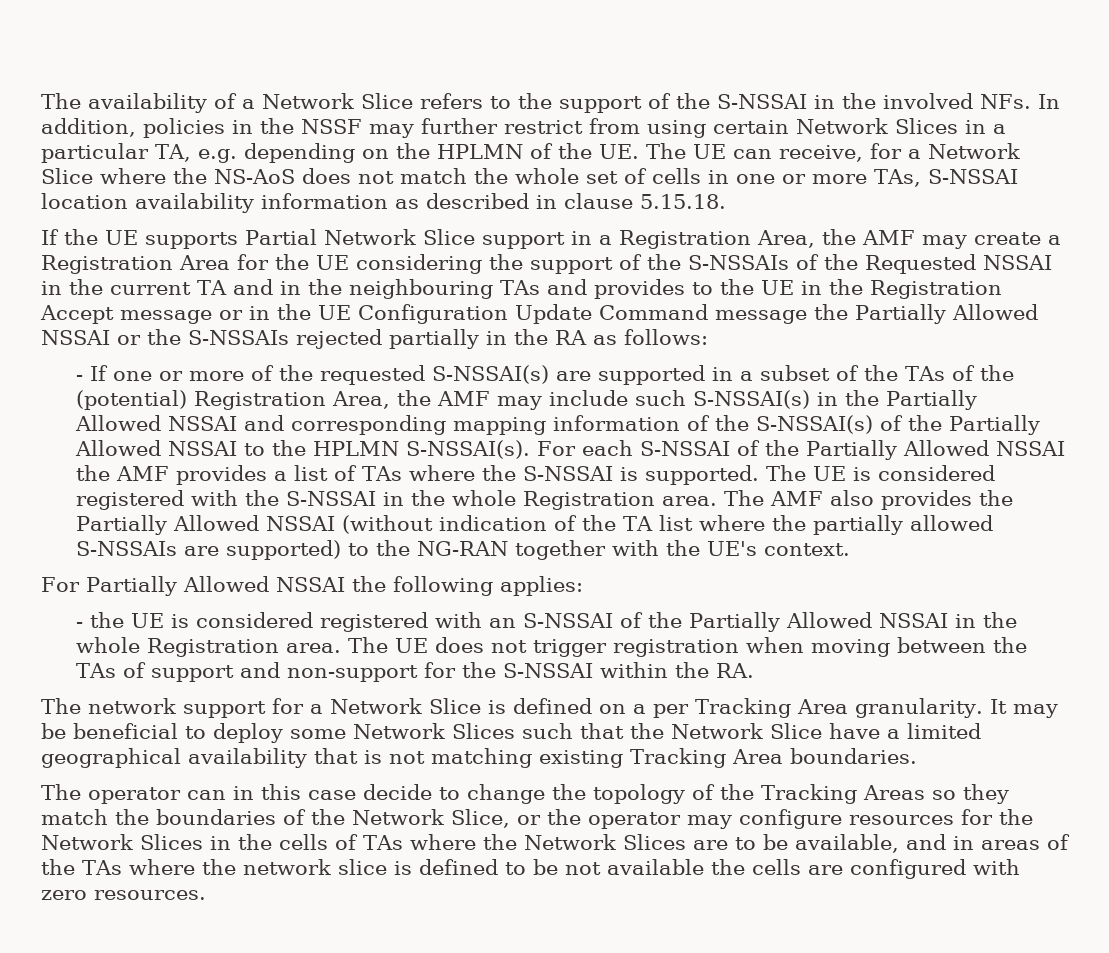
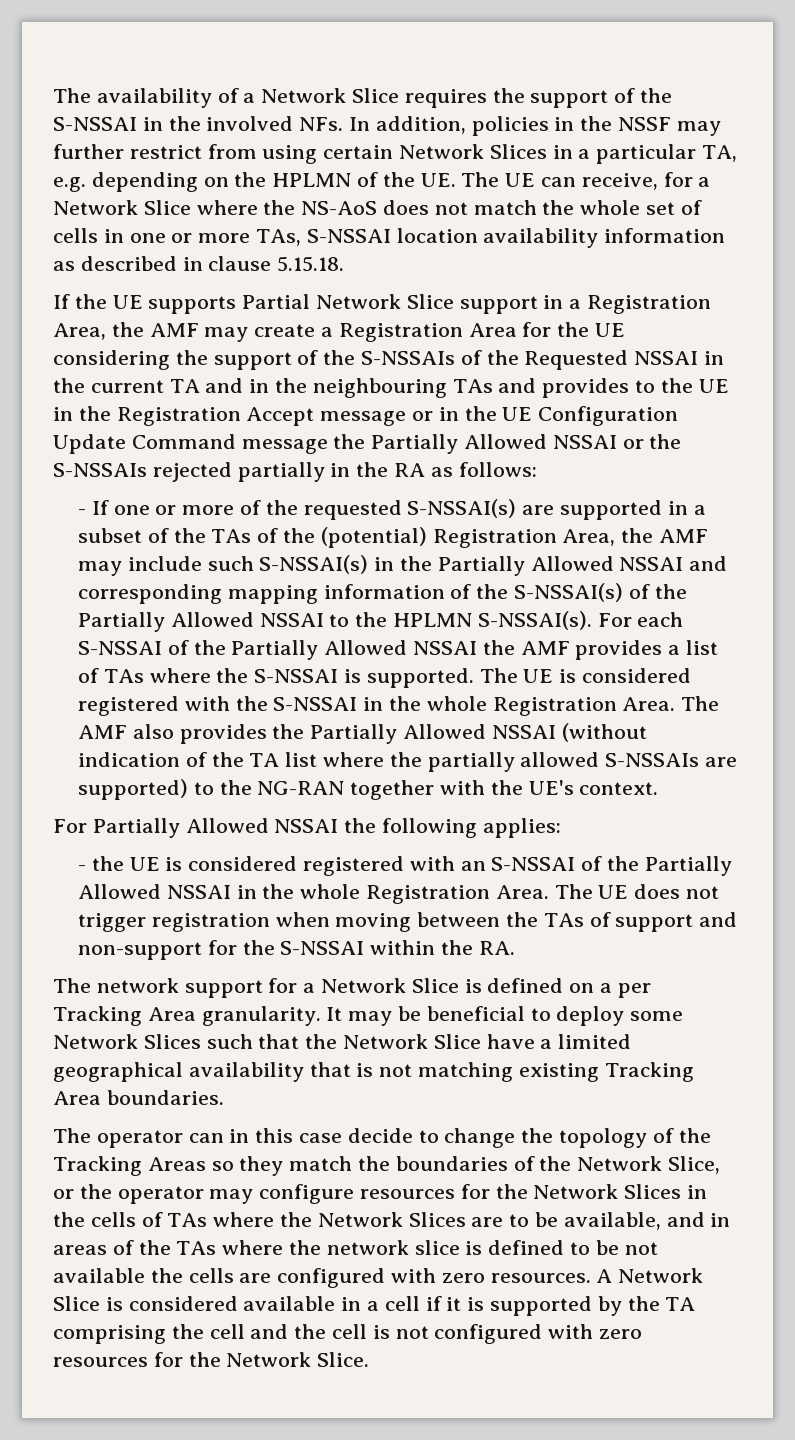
[420,93,511,109] refers to -> [404,89,487,108] requires
[661,496,717,506] area. -> [622,697,676,711] Area.
[285,643,341,653] area. -> [495,885,549,899] Area.
(206, 895) none -> [596,1268,704,1283] [53,1296,696,1316] [53,1324,643,1344] [53,1352,370,1367] A Network Slice is considered available in a cell if it is supported by the TA comprising the cell and the cell is not configured with zero resources for the Network Slice.

